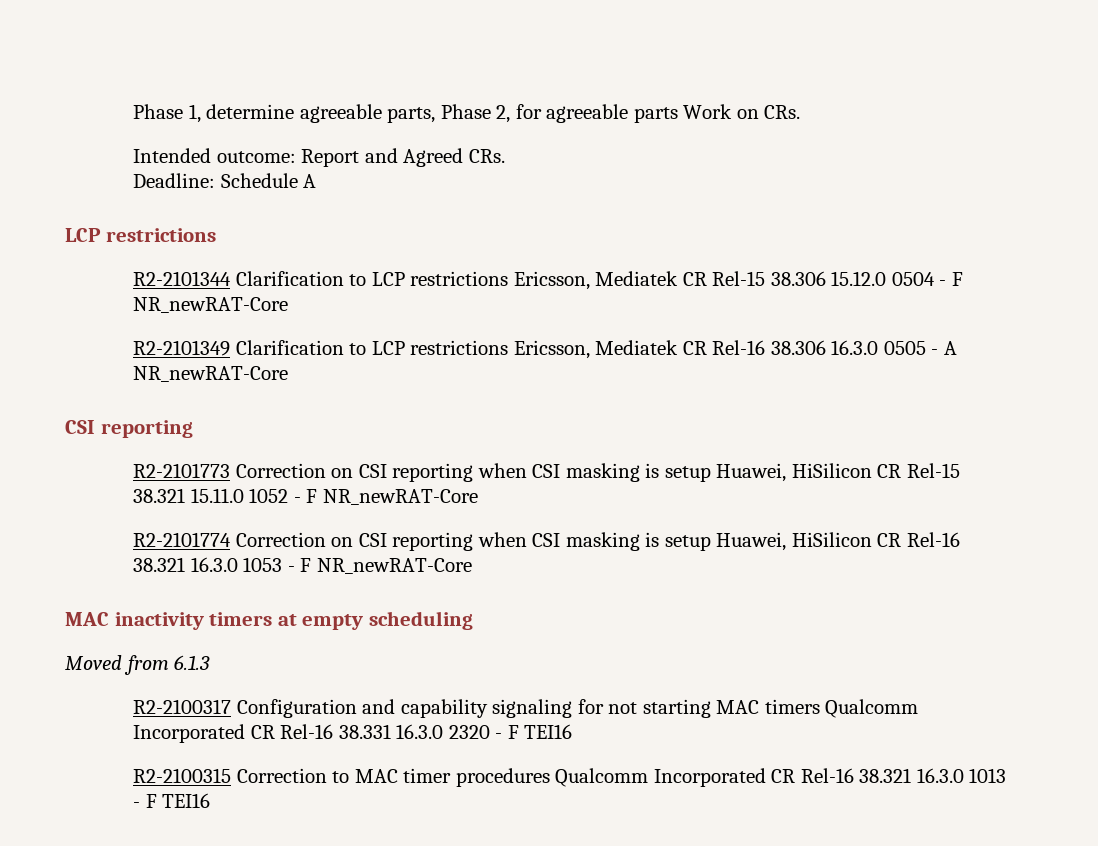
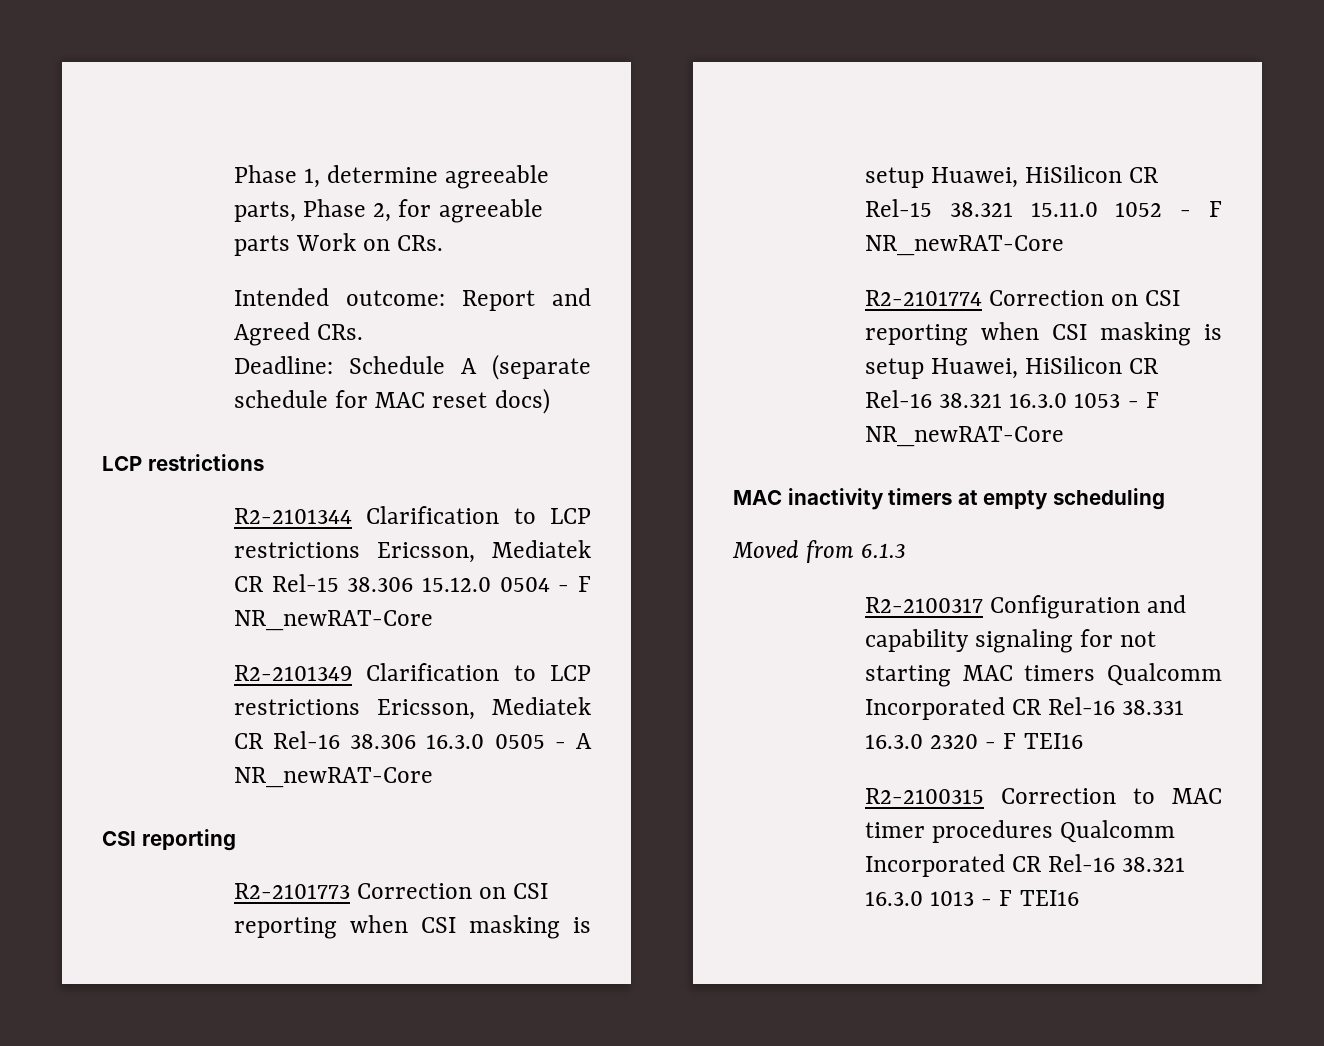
(317, 181) none -> [491,354,591,380] [233,388,550,414] (separate schedule for MAC reset docs)

